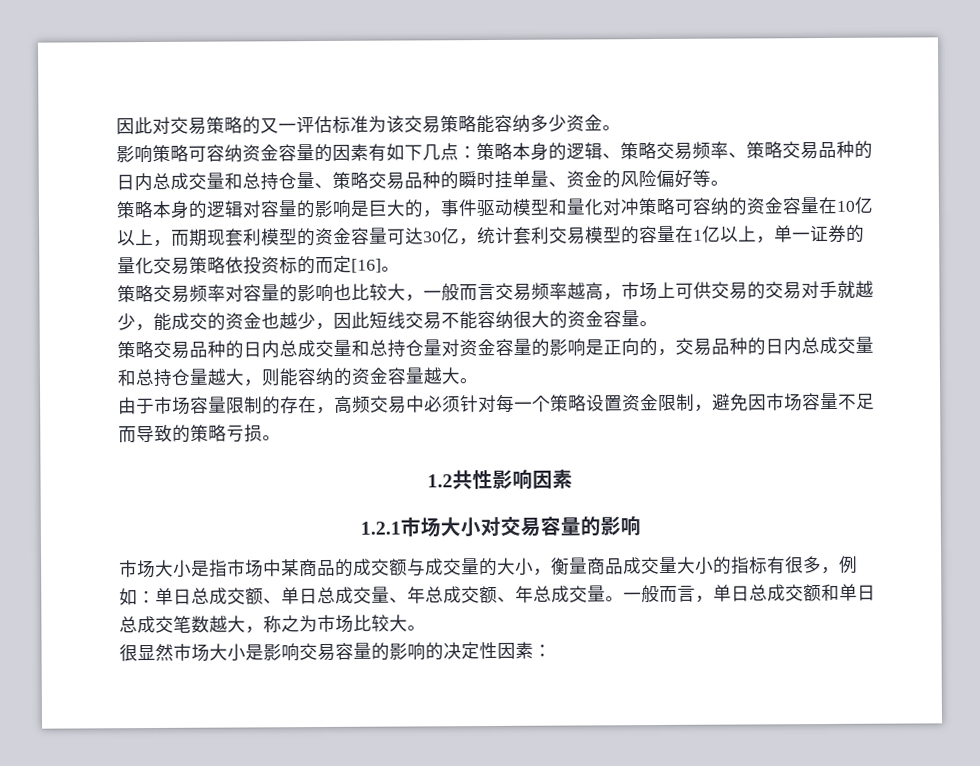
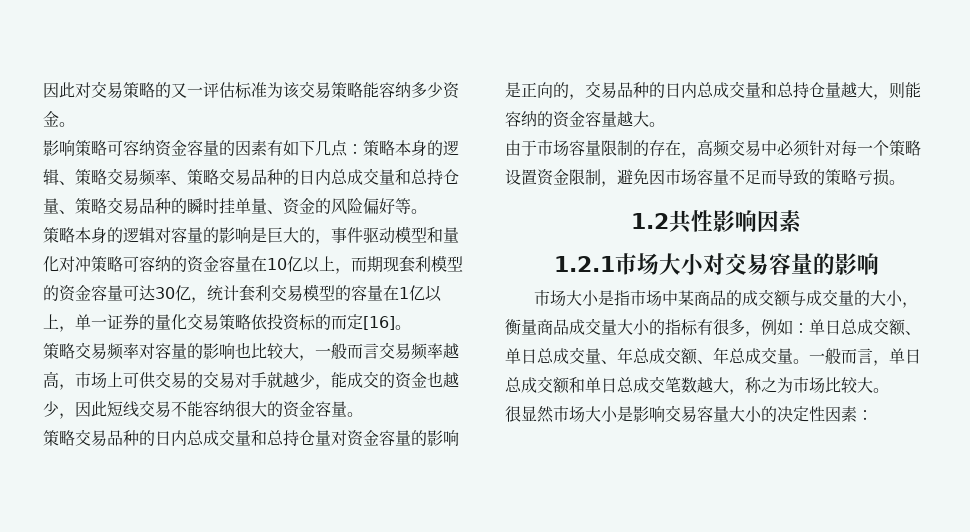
[371,642,426,661] 的影响 -> [729,406,762,422] 大小

